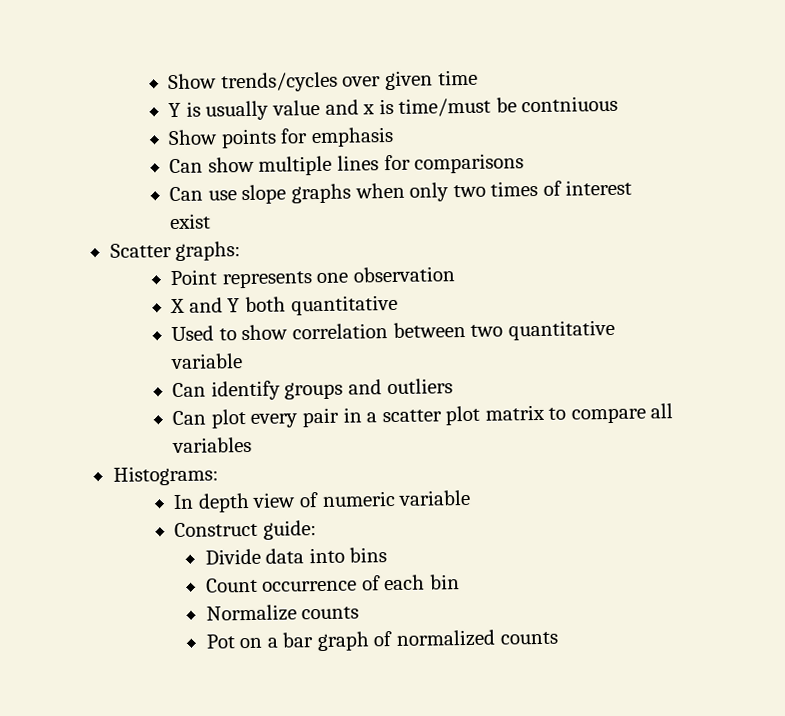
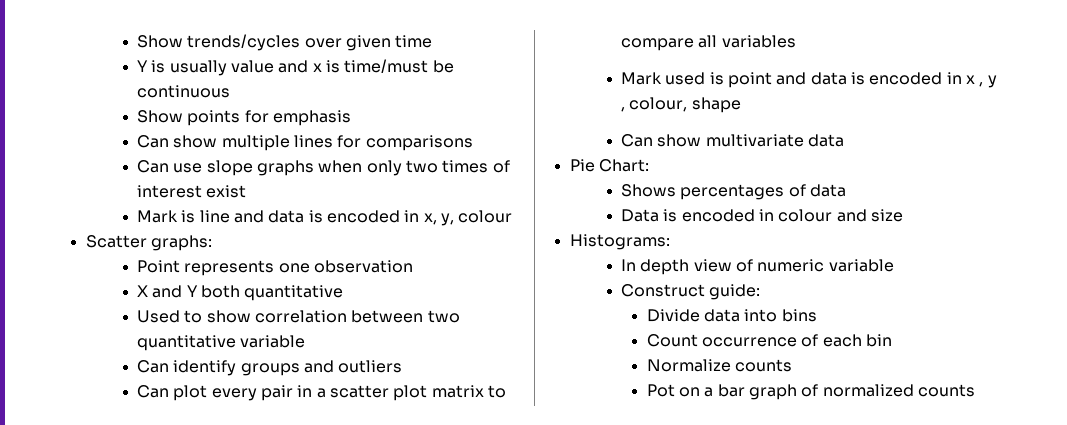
[521,95,619,113] contniuous -> [137,85,231,98] continuous
(212, 221) none -> [137,210,513,226] // Mark is line and data is encoded in x, y, colour
(253, 445) none -> [621,72,997,88] [621,97,741,113] [621,134,844,147] [569,159,649,172] [621,184,846,200] [621,209,903,222] // Mark used is point and data is encoded in x , y , colour, shape // Can show multivariate data // Pie Chart: // Shows percentages of data // Data is encoded in colour and size

